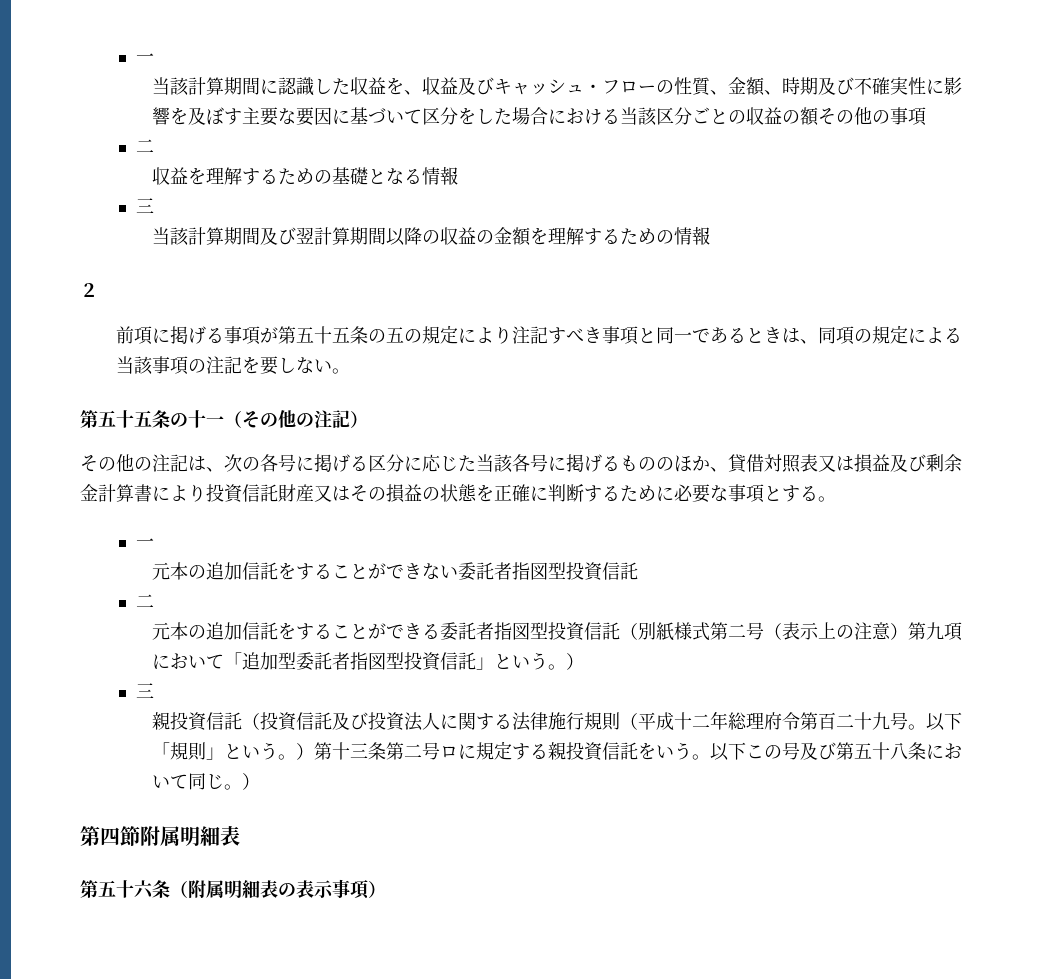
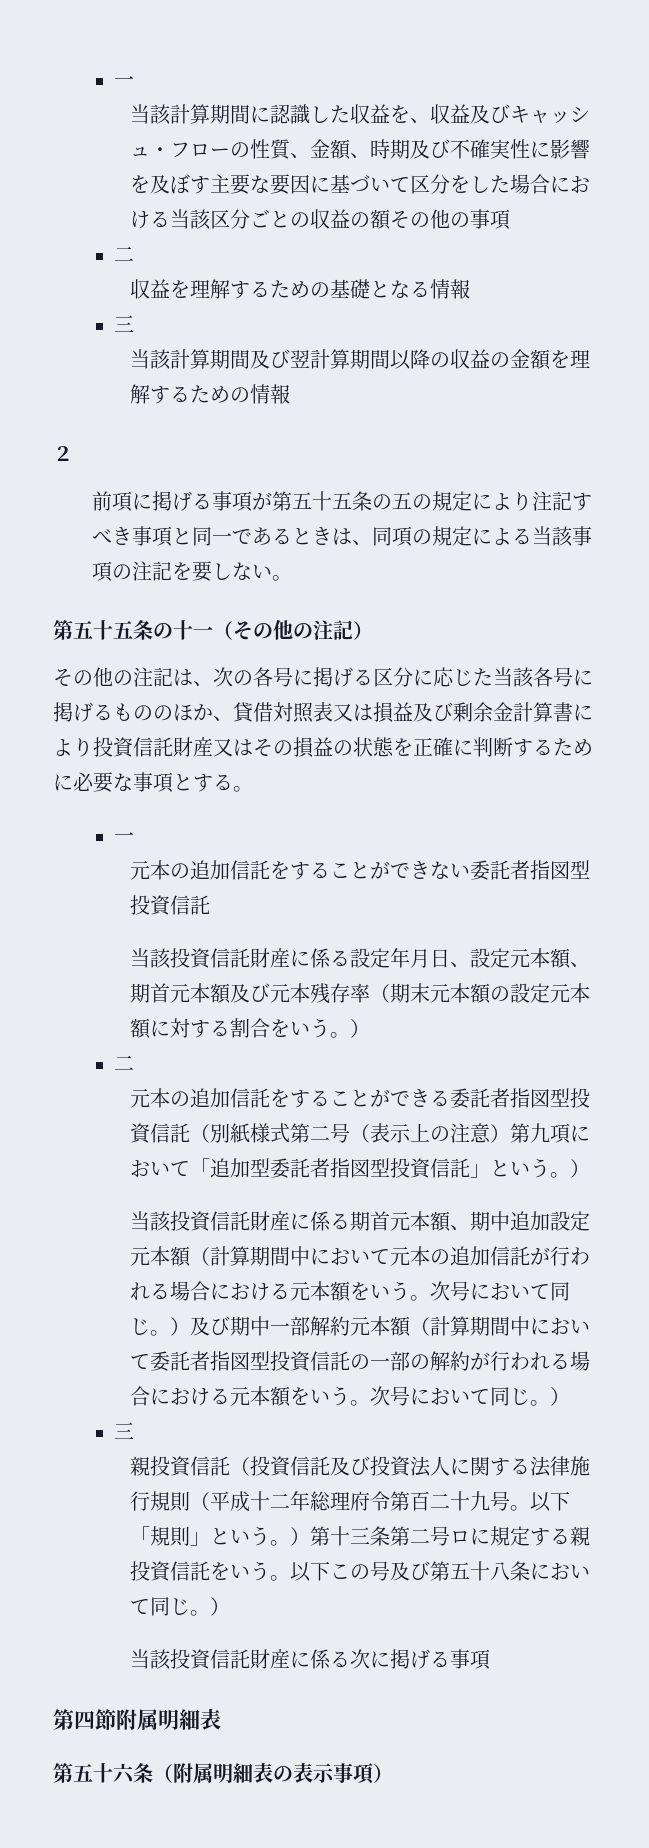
(638, 571) none -> [130,948,591,969] [130,983,591,1004] [130,1018,371,1039] // 当該投資信託財産に係る設定年月日、設定元本額、期首元本額及び元本残存率（期末元本額の設定元本額に対する割合をいう。）
(584, 661) none -> [130,1211,591,1232] [130,1246,591,1267] [130,1281,571,1302] [130,1316,591,1337] [130,1351,591,1372] [130,1386,571,1407] // 当該投資信託財産に係る期首元本額、期中追加設定元本額（計算期間中において元本の追加信託が行われる場合における元本額をいう。次号において同じ。）及び期中一部解約元本額（計算期間中において委託者指図型投資信託の一部の解約が行われる場合における元本額をいう。次号において同じ。）
(260, 781) none -> [130,1649,491,1670] // 当該投資信託財産に係る次に掲げる事項

